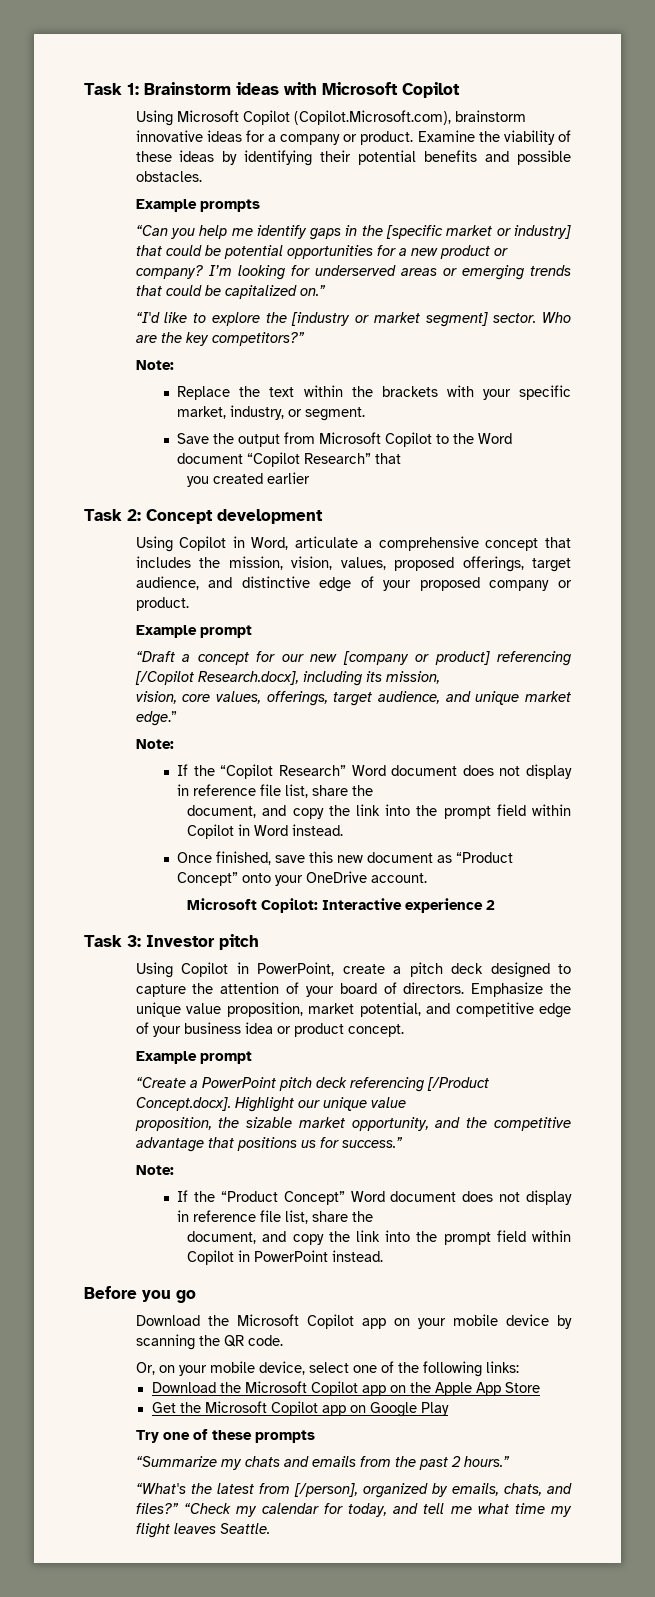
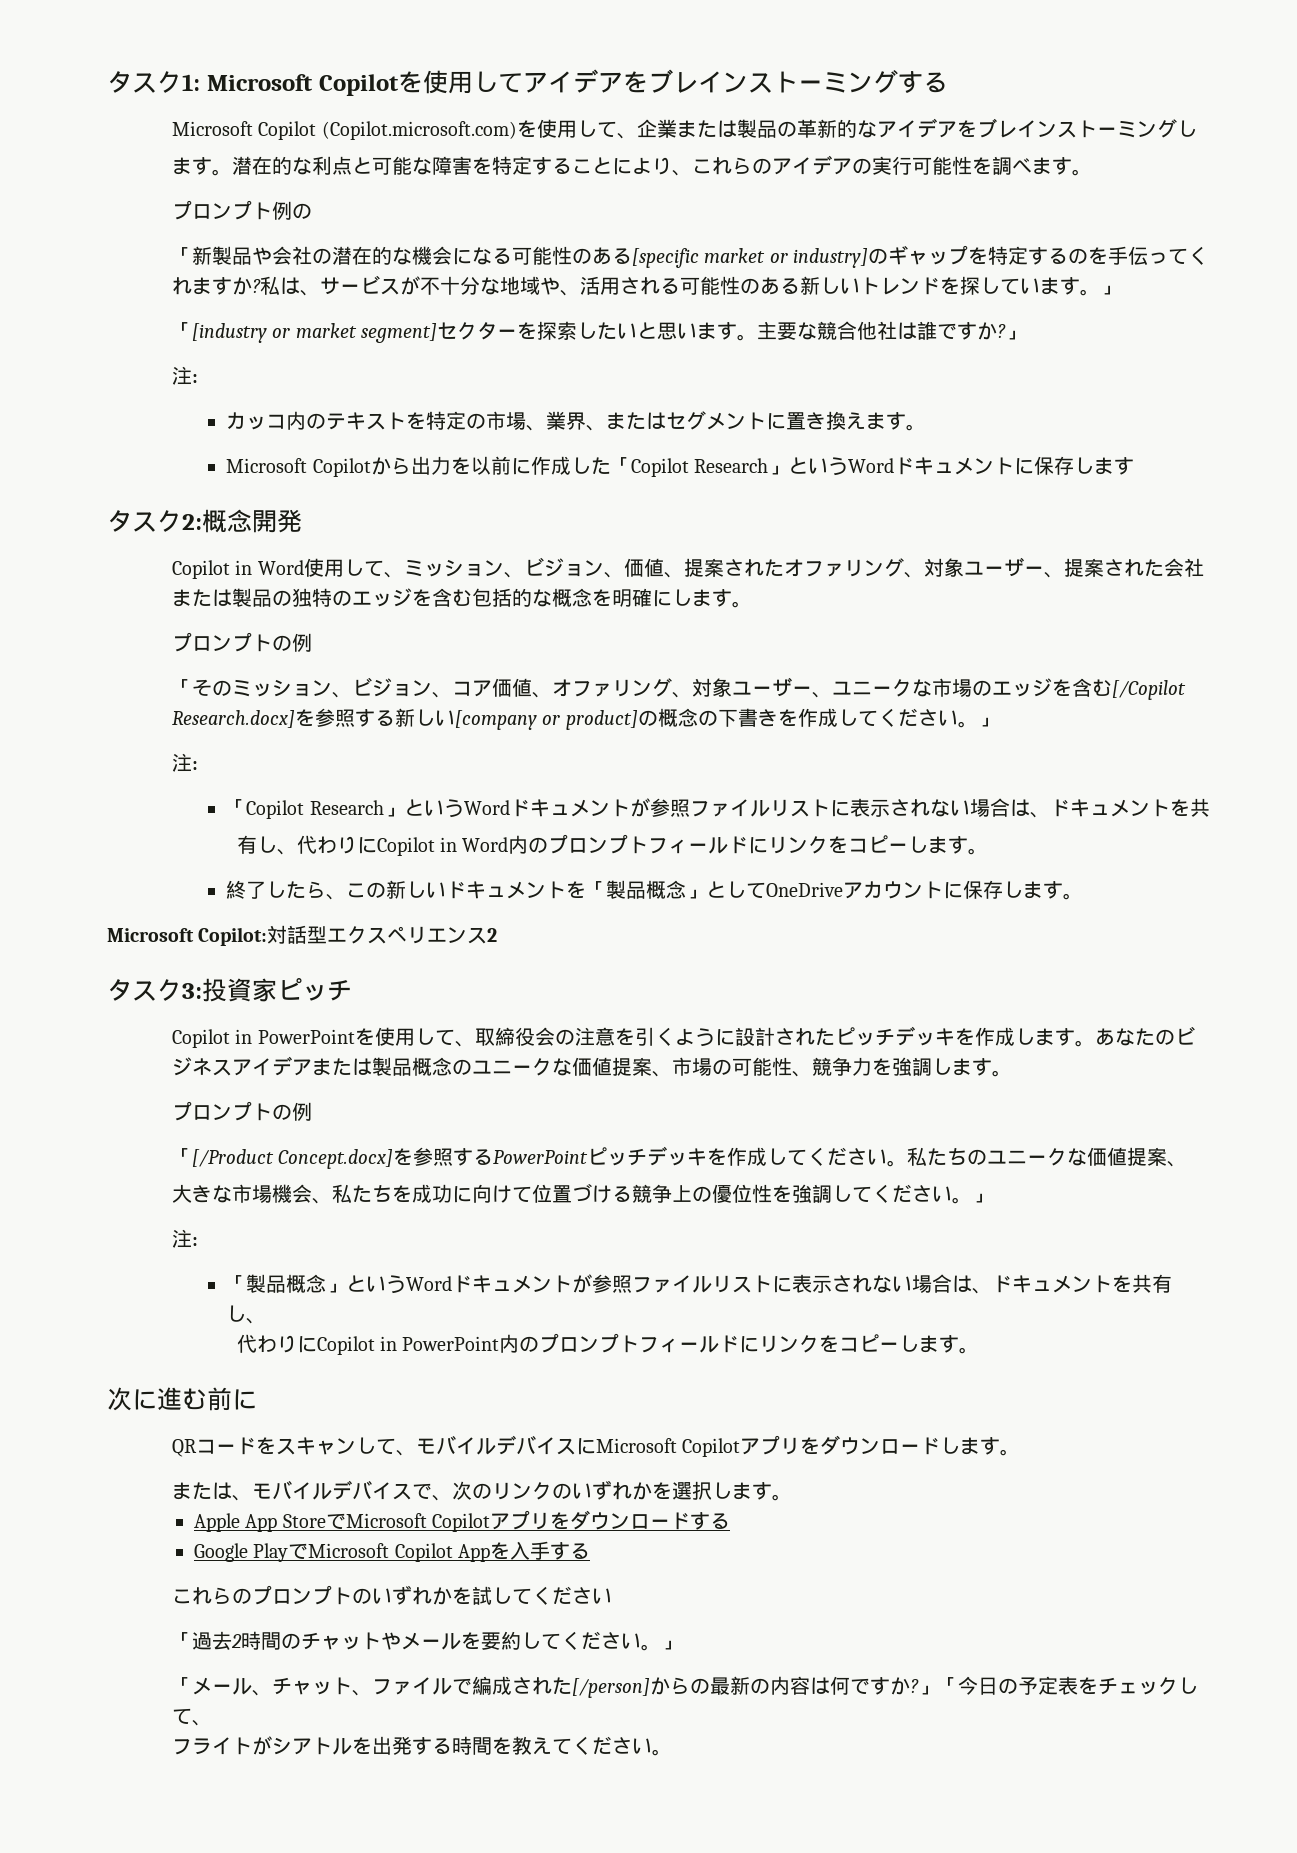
[84,82,460,98] [135,110,526,126] [135,130,571,145] [135,150,571,166] [135,171,202,182] [135,199,260,212] [135,225,572,240] [135,245,508,259] [135,265,571,280] [135,285,326,299] [135,312,571,327] [135,332,305,346] [135,360,174,370] [177,385,571,400] [177,405,366,421] [177,432,513,447] [177,452,402,467] [187,472,311,487] [84,509,323,524] [135,536,571,552] [135,556,571,572] [135,576,572,592] [135,597,189,611] [135,625,252,638] [135,651,571,666] [134,671,440,686] [135,691,571,706] [135,711,177,726] [135,739,174,749] [177,764,572,779] [177,784,374,798] [187,804,571,819] [187,824,344,839] [177,851,514,865] [177,871,428,886] [187,898,496,913] [84,934,259,950] [135,962,571,978] [135,982,571,997] [135,1002,571,1018] [135,1022,404,1037] [135,1051,252,1064] [135,1077,489,1092] [135,1097,406,1112] [134,1117,571,1131] [135,1137,403,1152] [135,1165,174,1175] [177,1190,572,1205] [177,1210,374,1224] [187,1230,571,1245] [187,1250,384,1265] [84,1286,196,1303] [135,1314,572,1329] [135,1334,283,1350] [135,1361,519,1377] [151,1381,540,1396] [151,1401,449,1417] [135,1429,315,1443] [135,1456,510,1470] [135,1483,572,1498] [135,1503,573,1517] [135,1523,270,1538] Task 1: Brainstorm ideas with Microsoft Copilot // Using Microsoft Copilot (Copilot.Microsoft.com), brainstorm innovative ideas for a company or product. Examine the viability of these ideas by identifying their potential benefits and possible obstacles. // Example prompts // “Can you help me identify gaps in the [specific market or industry] that could be potential opportunities for a new product or company? I’m looking for underserved areas or emerging trends that could be capitalized on.” // “I'd like to explore the [industry or market segment] sector. Who are the key competitors?” // Note: // Replace the text within the brackets with your specific market, industry, or segment. // Save the output from Microsoft Copilot to the Word document “Copilot Research” that // you created earlier // Task 2: Concept development // Using Copilot in Word, articulate a comprehensive concept that includes the mission, vision, values, proposed offerings, target audience, and distinctive edge of your proposed company or product. // Example prompt // “Draft a concept for our new [company or product] referencing [/Copilot Research.docx], including its mission, // vision, core values, offerings, target audience, and unique market edge.” // Note: // If the “Copilot Research” Word document does not display in reference file list, share the // document, and copy the link into the prompt field within Copilot in Word instead. // Once finished, save this new document as “Product Concept” onto your OneDrive account. // Microsoft Copilot: Interactive experience 2 // Task 3: Investor pitch // Using Copilot in PowerPoint, create a pitch deck designed to capture the attention of your board of directors. Emphasize the unique value proposition, market potential, and competitive edge of your business idea or product concept. // Example prompt // “Create a PowerPoint pitch deck referencing [/Product Concept.docx]. Highlight our unique value // proposition, the sizable market opportunity, and the competitive advantage that positions us for success.” // Note: // If the “Product Concept” Word document does not display in reference file list, share the // document, and copy the link into the prompt field within Copilot in PowerPoint instead. // Before you go // Download the Microsoft Copilot app on your mobile device by scanning the QR code. // Or, on your mobile device, select one of the following links: // Download the Microsoft Copilot app on the Apple App Store // Get the Microsoft Copilot app on Google Play // Try one of these prompts // “Summarize my chats and emails from the past 2 hours.” // “What's the latest from [/person], organized by emails, chats, and files?” “Check my calendar for today, and tell me what time my flight leaves Seattle. -> [107,69,948,96] [171,118,1197,140] [171,155,1092,176] [171,200,312,220] [171,245,1209,268] [171,275,1120,296] [171,321,1026,343] [171,366,198,385] [226,411,927,431] [226,456,1135,477] [107,509,302,533] [171,557,1204,579] [171,588,752,608] [171,632,312,652] [171,677,1186,700] [171,708,998,730] [171,753,198,772] [226,798,1210,819] [236,834,989,856] [226,880,1084,900] [107,925,498,946] [107,978,352,1002] [171,1026,1195,1048] [171,1056,1012,1077] [171,1101,312,1121] [171,1146,1188,1169] [171,1183,992,1204] [171,1229,198,1248] [226,1274,1173,1294] [226,1305,267,1324] [236,1333,980,1355] [107,1387,257,1411] [171,1435,1021,1457] [171,1480,792,1501] [193,1510,731,1532] [193,1541,591,1562] [171,1585,612,1605] [171,1631,681,1651] [171,1676,1198,1698] [171,1708,212,1726] [171,1736,672,1756] タスク1: Microsoft Copilotを使用してアイデアをブレインストーミングする // Microsoft Copilot (Copilot.microsoft.com)を使用して、企業または製品の革新的なアイデアをブレインストーミングし // ます。潜在的な利点と可能な障害を特定することにより、これらのアイデアの実行可能性を調べます。 // プロンプト例の // 「新製品や会社の潜在的な機会になる可能性のある[specific market or industry]のギャップを特定するのを手伝ってくれますか?私は、サービスが不十分な地域や、活用される可能性のある新しいトレンドを探しています。」 // 「[industry or market segment]セクターを探索したいと思います。主要な競合他社は誰ですか?」 // 注: // カッコ内のテキストを特定の市場、業界、またはセグメントに置き換えます。 // Microsoft Copilotから出力を以前に作成した「Copilot Research」というWordドキュメントに保存します // タスク2:概念開発 // Copilot in Word使用して、ミッション、ビジョン、価値、提案されたオファリング、対象ユーザー、提案された会社または製品の独特のエッジを含む包括的な概念を明確にします。 // プロンプトの例 // 「そのミッション、ビジョン、コア価値、オファリング、対象ユーザー、ユニークな市場のエッジを含む[/Copilot Research.docx]を参照する新しい[company or product]の概念の下書きを作成してください。」 // 注: // 「Copilot Research」というWordドキュメントが参照ファイルリストに表示されない場合は、ドキュメントを共 // 有し、代わりにCopilot in Word内のプロンプトフィールドにリンクをコピーします。 // 終了したら、この新しいドキュメントを「製品概念」としてOneDriveアカウントに保存します。 // Microsoft Copilot:対話型エクスペリエンス2 // タスク3:投資家ピッチ // Copilot in PowerPointを使用して、取締役会の注意を引くように設計されたピッチデッキを作成します。あなたのビジネスアイデアまたは製品概念のユニークな価値提案、市場の可能性、競争力を強調します。 // プロンプトの例 // 「[/Product Concept.docx]を参照するPowerPointピッチデッキを作成してください。私たちのユニークな価値提案、 // 大きな市場機会、私たちを成功に向けて位置づける競争上の優位性を強調してください。」 // 注: // 「製品概念」というWordドキュメントが参照ファイルリストに表示されない場合は、ドキュメントを共有し、 // 代わりにCopilot in PowerPoint内のプロンプトフィールドにリンクをコピーします。 // 次に進む前に // QRコードをスキャンして、モバイルデバイスにMicrosoft Copilotアプリをダウンロードします。 // または、モバイルデバイスで、次のリンクのいずれかを選択します。 // Apple App StoreでMicrosoft Copilotアプリをダウンロードする // Google PlayでMicrosoft Copilot Appを入手する // これらのプロンプトのいずれかを試してください // 「過去2時間のチャットやメールを要約してください。」 // 「メール、チャット、ファイルで編成された[/person]からの最新の内容は何ですか?」「今日の予定表をチェックして、 // フライトがシアトルを出発する時間を教えてください。

